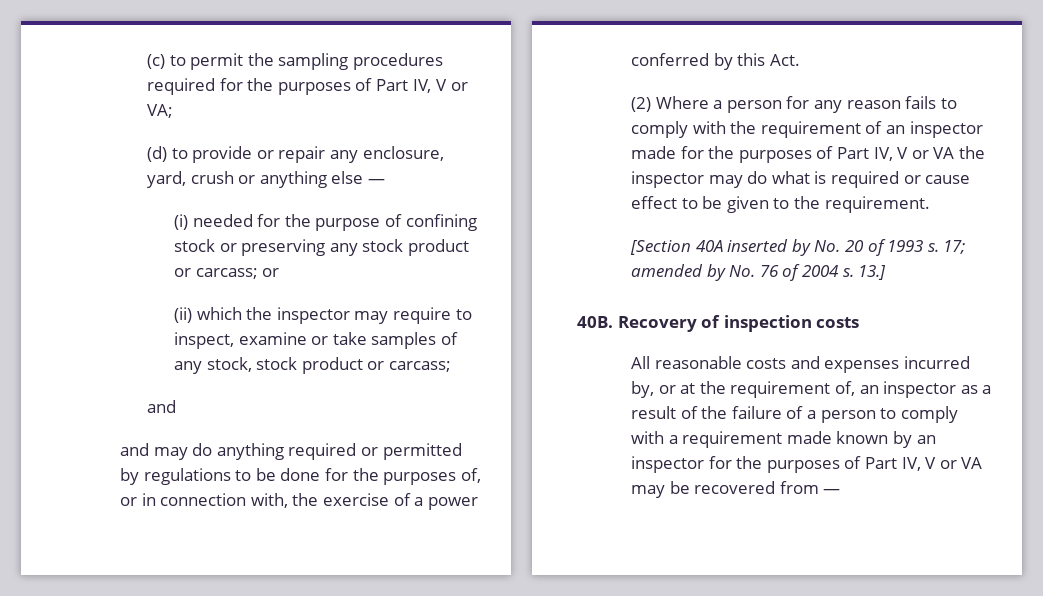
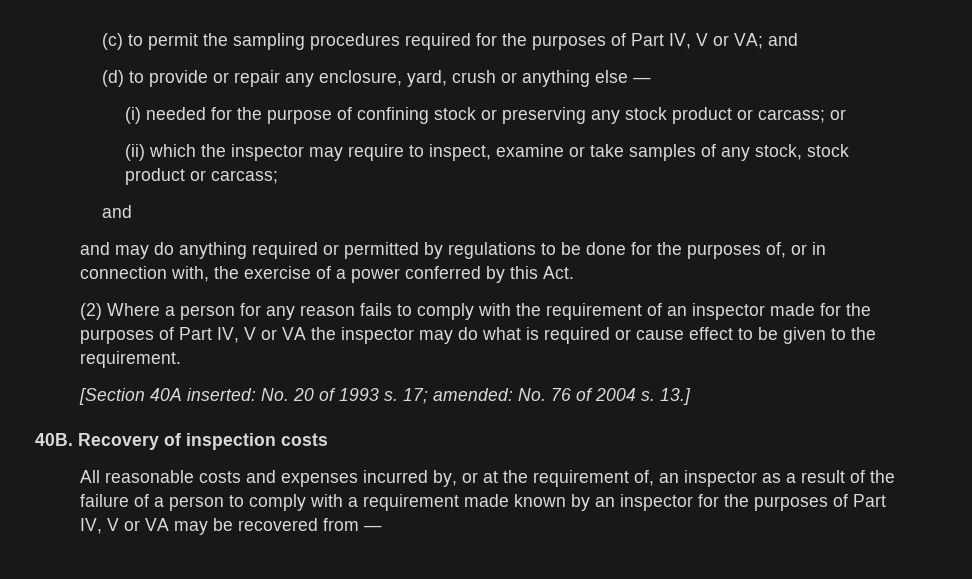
(173, 111) none -> [768,33,799,46] and
[727,239,811,256] inserted by -> [186,388,256,401] inserted:
[630,264,726,281] amended by -> [432,388,513,401] amended:

